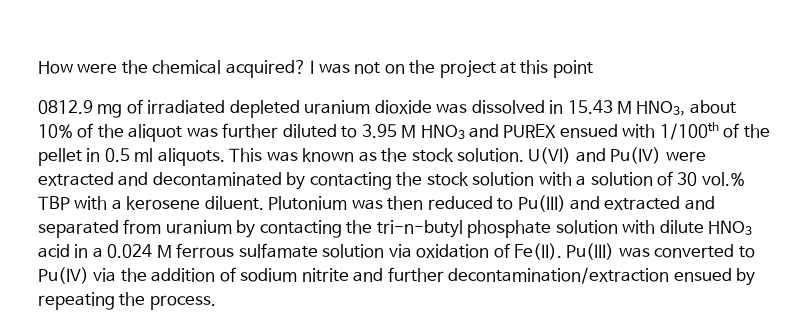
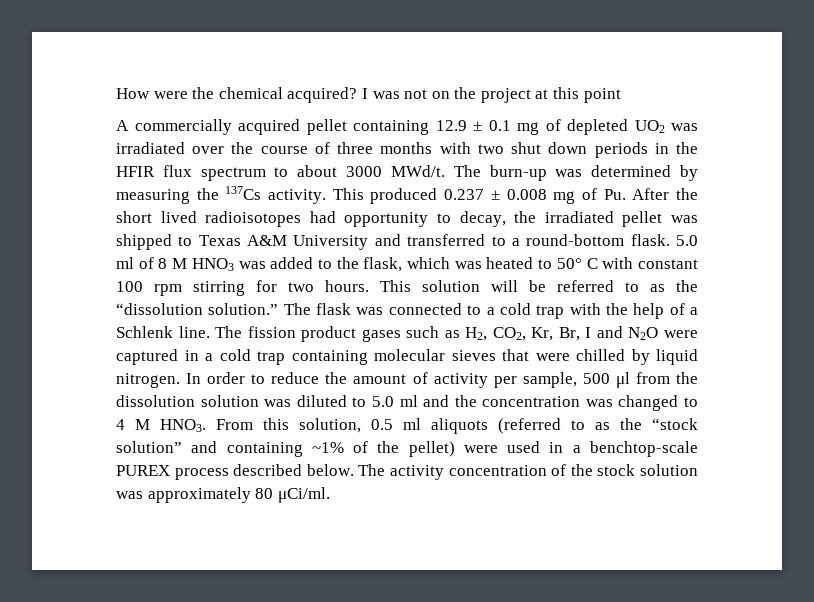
[38,99,736,118] [38,122,770,142] [38,147,706,166] [38,171,745,190] [38,195,715,212] [38,219,752,238] [38,243,755,260] [38,267,755,286] [38,292,216,310] 0812.9 mg of irradiated depleted uranium dioxide was dissolved in 15.43 M HNO3, about 10% of the aliquot was further diluted to 3.95 M HNO3 and PUREX ensued with 1/100th of the pellet in 0.5 ml aliquots. This was known as the stock solution. U(VI) and Pu(IV) were extracted and decontaminated by contacting the stock solution with a solution of 30 vol.% TBP with a kerosene diluent. Plutonium was then reduced to Pu(III) and extracted and separated from uranium by contacting the tri-n-butyl phosphate solution with dilute HNO3 acid in a 0.024 M ferrous sulfamate solution via oxidation of Fe(II). Pu(III) was converted to Pu(IV) via the addition of sodium nitrite and further decontamination/extraction ensued by repeating the process. -> [116,119,698,135] [116,142,698,158] [116,165,698,181] [116,186,698,204] [116,211,699,227] [116,234,698,250] [116,257,698,272] [116,280,698,296] [116,303,698,319] [116,326,698,342] [116,349,698,365] [116,372,698,388] [116,395,698,411] [116,418,698,434] [116,441,698,457] [116,464,699,480] [116,487,330,503] A commercially acquired pellet containing 12.9 ± 0.1 mg of depleted UO2 was irradiated over the course of three months with two shut down periods in the HFIR flux spectrum to about 3000 MWd/t. The burn-up was determined by measuring the 137Cs activity. This produced 0.237 ± 0.008 mg of Pu. After the short lived radioisotopes had opportunity to decay, the irradiated pellet was shipped to Texas A&M University and transferred to a round-bottom flask. 5.0 ml of 8 M HNO3 was added to the flask, which was heated to 50° C with constant 100 rpm stirring for two hours. This solution will be referred to as the “dissolution solution.” The flask was connected to a cold trap with the help of a Schlenk line. The fission product gases such as H2, CO2, Kr, Br, I and N2O were captured in a cold trap containing molecular sieves that were chilled by liquid nitrogen. In order to reduce the amount of activity per sample, 500 μl from the dissolution solution was diluted to 5.0 ml and the concentration was changed to 4 M HNO3. From this solution, 0.5 ml aliquots (referred to as the “stock solution” and containing ~1% of the pellet) were used in a benchtop-scale PUREX process described below. The activity concentration of the stock solution was approximately 80 μCi/ml.

